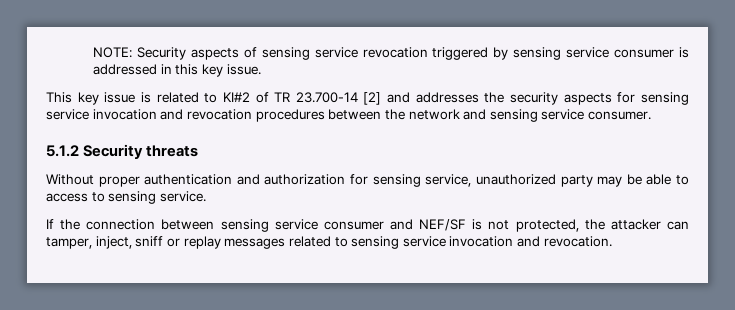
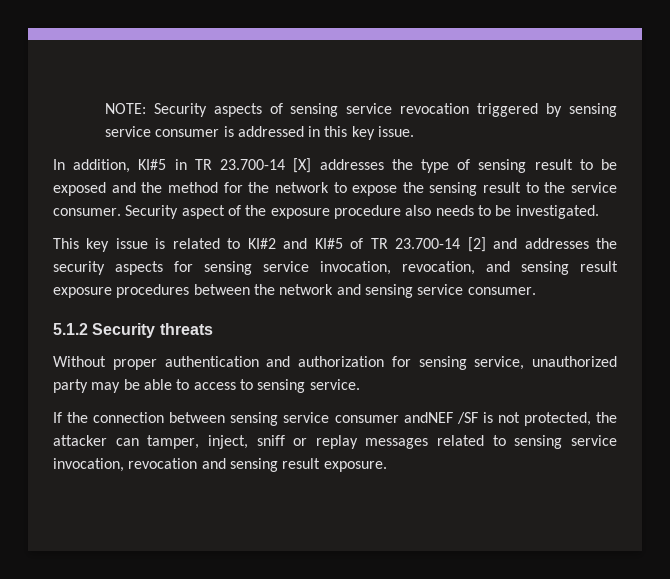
(261, 69) none -> [53,158,617,173] [53,182,618,196] [53,205,599,219] // In addition, KI#5 in TR 23.700-14 [X] addresses the type of sensing result to be exposed and the method for the network to expose the sensing result to the service consumer. Security aspect of the exposure procedure also needs to be investigated.
(250, 97) none -> [283,238,343,249] and KI#5
[92,109,252,120] invocation and revocation -> [320,261,618,275] [53,287,112,298] invocation, revocation, and sensing result exposure
[390,219,467,231] and NEF/SF -> [403,412,478,424] andNEF /SF
[449,236,612,247] invocation and revocation. -> [53,458,387,472] invocation, revocation and sensing result exposure.

